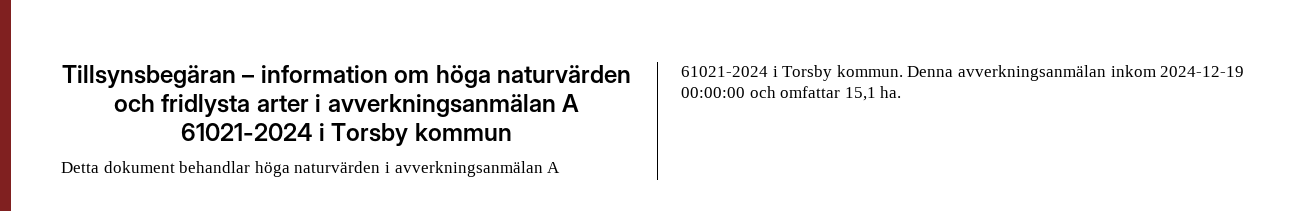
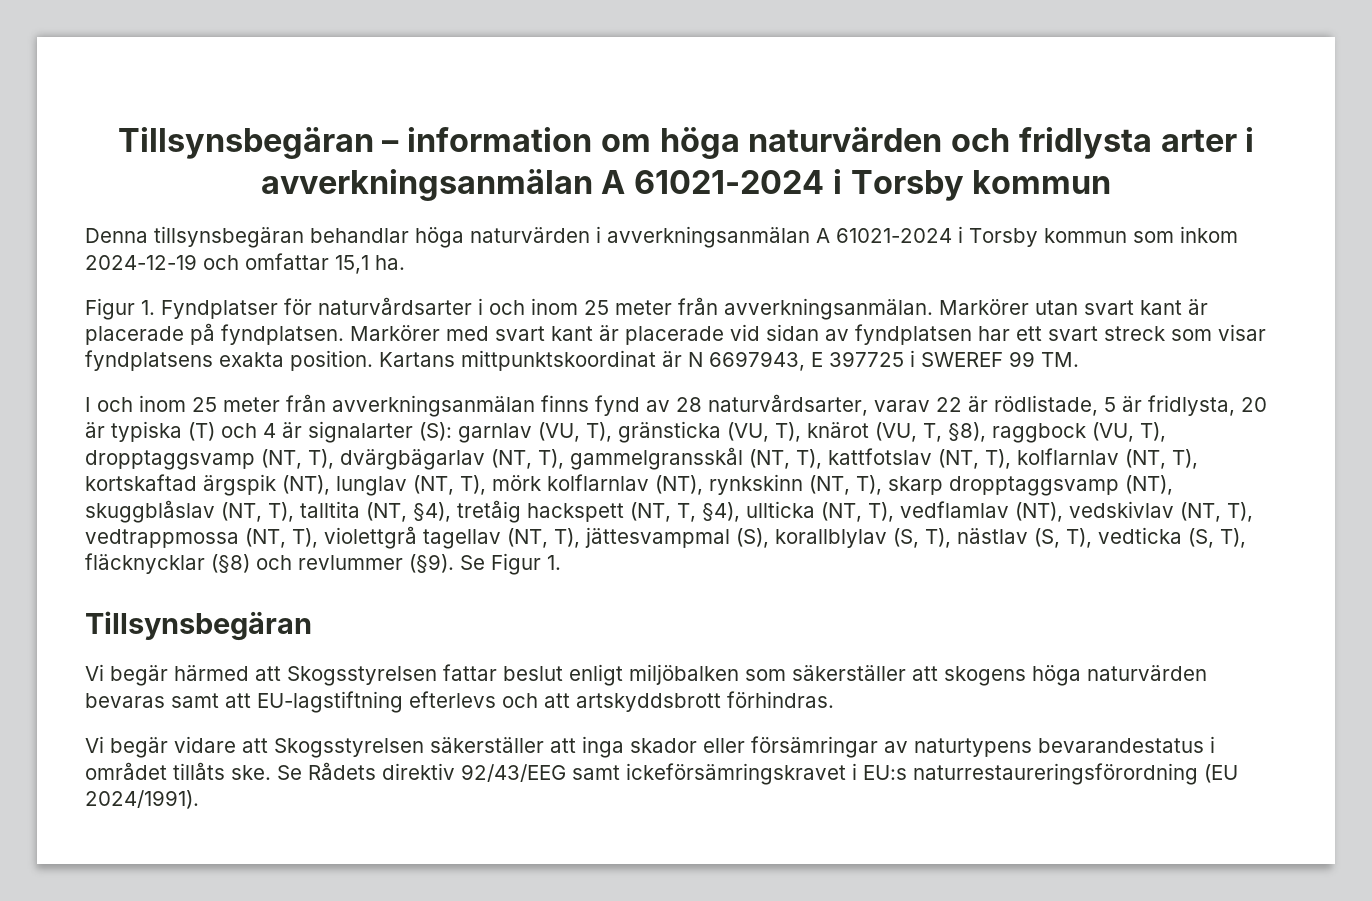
[61,161,175,173] Detta dokument -> [85,226,304,248] Denna tillsynsbegäran
[836,65,1106,81] kommun. Denna avverkningsanmälan -> [1044,228,1174,243] kommun som
[681,87,745,98] 00:00:00 -> (197, 262) none
(902, 92) none -> [85,297,1208,320] [85,323,1266,345] [85,350,1079,371] [85,394,1267,417] [85,421,1166,443] [85,447,1198,470] [85,474,1173,496] [85,500,1253,523] [85,526,1246,549] [85,553,561,575] [85,611,312,641] [85,664,1207,686] [85,691,834,713] [85,736,1215,758] [85,762,1238,785] [85,790,199,809] // Figur 1. Fyndplatser för naturvårdsarter i och inom 25 meter från avverkningsanmälan. Markörer utan svart kant är placerade på fyndplatsen. Markörer med svart kant är placerade vid sidan av fyndplatsen har ett svart streck som visar fyndplatsens exakta position. Kartans mittpunktskoordinat är N 6697943, E 397725 i SWEREF 99 TM. // I och inom 25 meter från avverkningsanmälan finns fynd av 28 naturvårdsarter, varav 22 är rödlistade, 5 är fridlysta, 20 är typiska (T) och 4 är signalarter (S): garnlav (VU, T), gränsticka (VU, T), knärot (VU, T, §8), raggbock (VU, T), dropptaggsvamp (NT, T), dvärgbägarlav (NT, T), gammelgransskål (NT, T), kattfotslav (NT, T), kolflarnlav (NT, T), kortskaftad ärgspik (NT), lunglav (NT, T), mörk kolflarnlav (NT), rynkskinn (NT, T), skarp dropptaggsvamp (NT), skuggblåslav (NT, T), talltita (NT, §4), tretåig hackspett (NT, T, §4), ullticka (NT, T), vedflamlav (NT), vedskivlav (NT, T), vedtrappmossa (NT, T), violettgrå tagellav (NT, T), jättesvampmal (S), korallblylav (S, T), nästlav (S, T), vedticka (S, T), fläcknycklar (§8) och revlummer (§9). Se Figur 1. // Tillsynsbegäran // Vi begär härmed att Skogsstyrelsen fattar beslut enligt miljöbalken som säkerställer att skogens höga naturvärden bevaras samt att EU-lagstiftning efterlevs och att artskyddsbrott förhindras. // Vi begär vidare att Skogsstyrelsen säkerställer att inga skador eller försämringar av naturtypens bevarandestatus i området tillåts ske. Se Rådets direktiv 92/43/EEG samt ickeförsämringskravet i EU:s naturrestaureringsförordning (EU 2024/1991).

